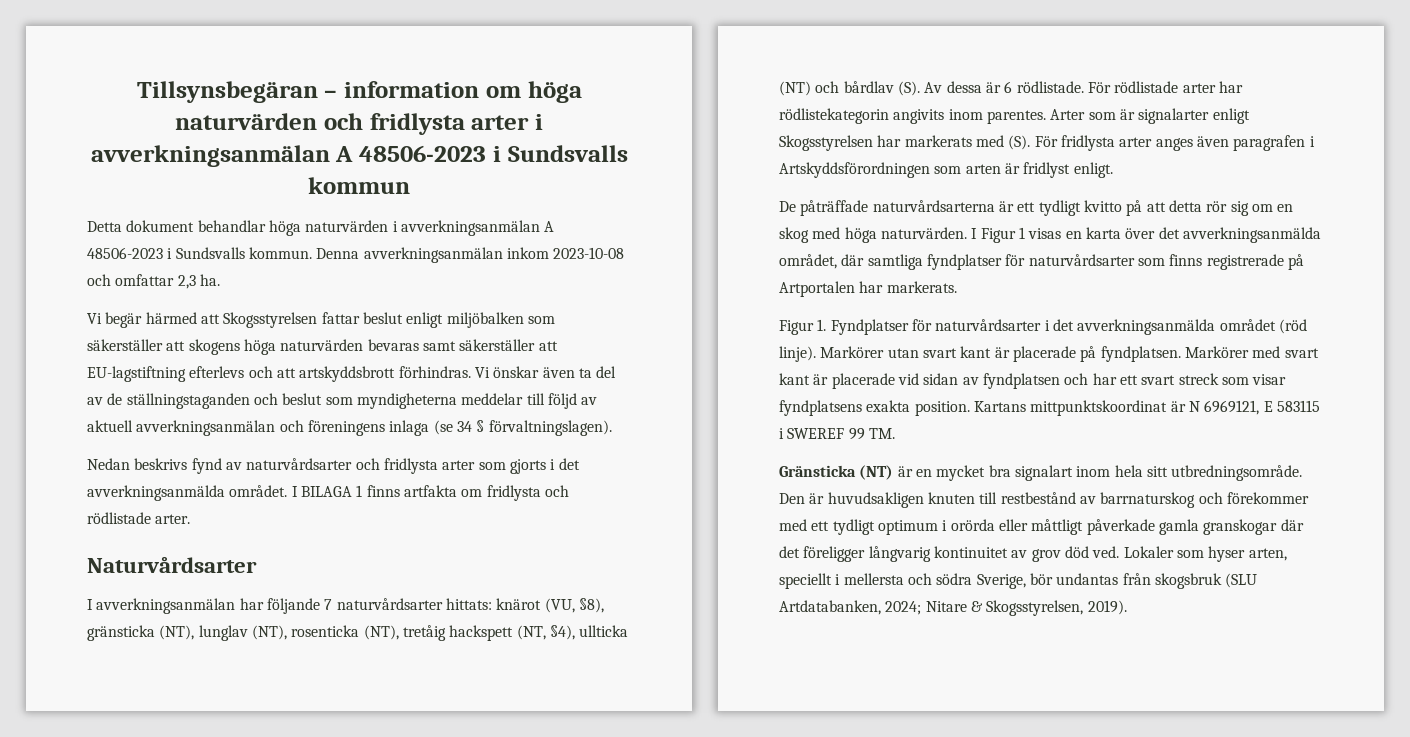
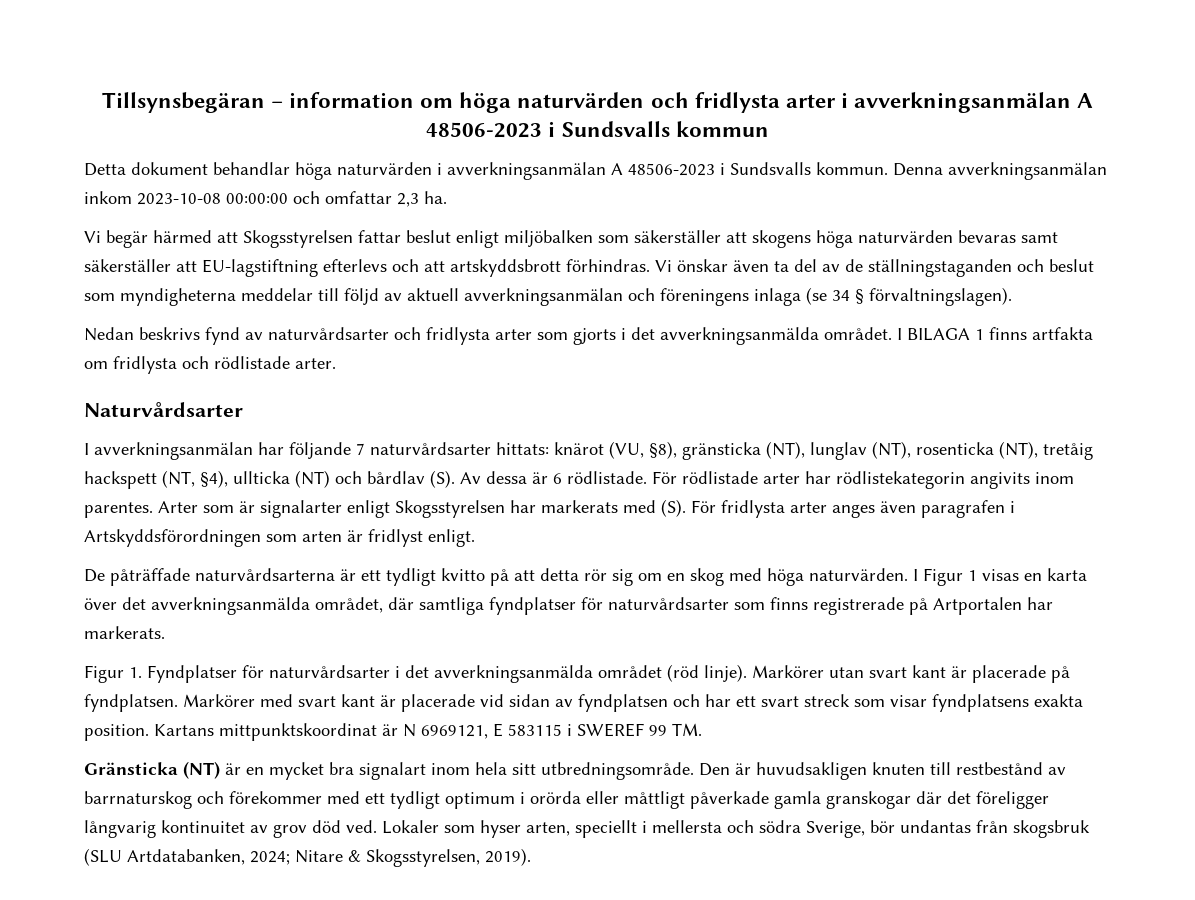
(625, 253) none -> [226,193,288,204] 00:00:00

